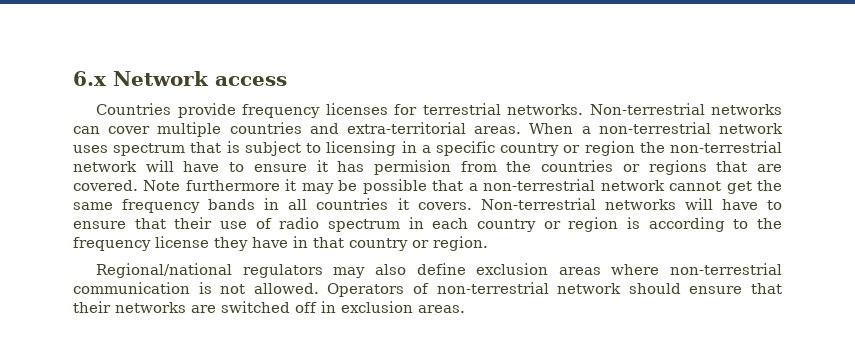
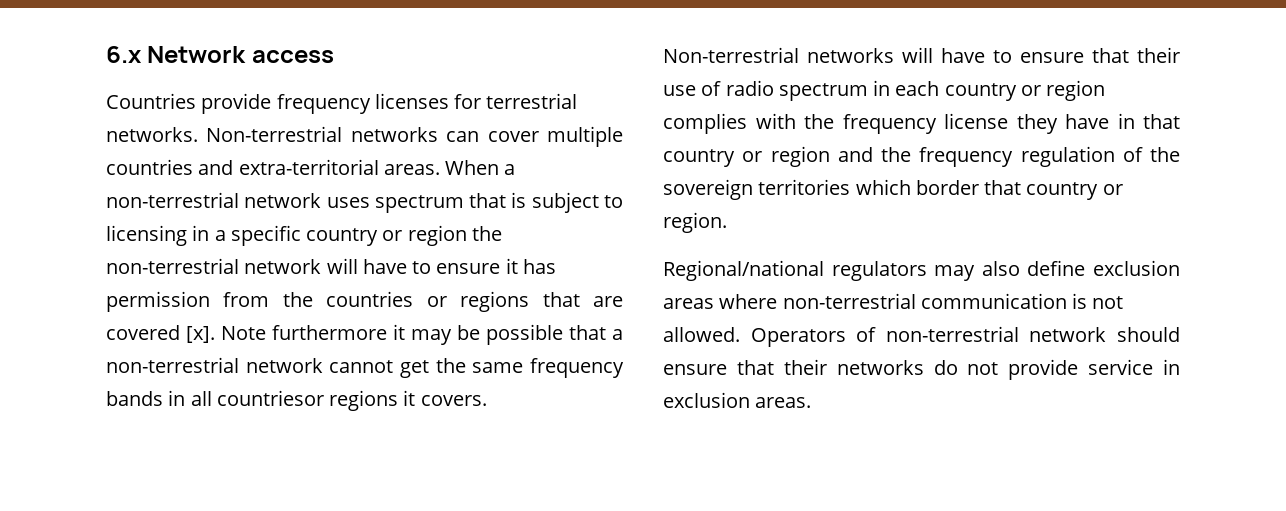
[374,160,452,175] permision -> [106,291,210,312] permission
[73,180,138,191] covered. -> [106,325,215,343] covered [x].
[316,198,389,210] countries -> [216,390,399,411] countriesor regions
[627,217,749,232] is according to -> [663,113,796,134] complies with
(429, 244) none -> [770,146,1180,167] [663,179,1123,200] region and the frequency regulation of the sovereign territories which border that country or
[191,301,317,313] are switched off -> [933,359,1154,380] do not provide service

